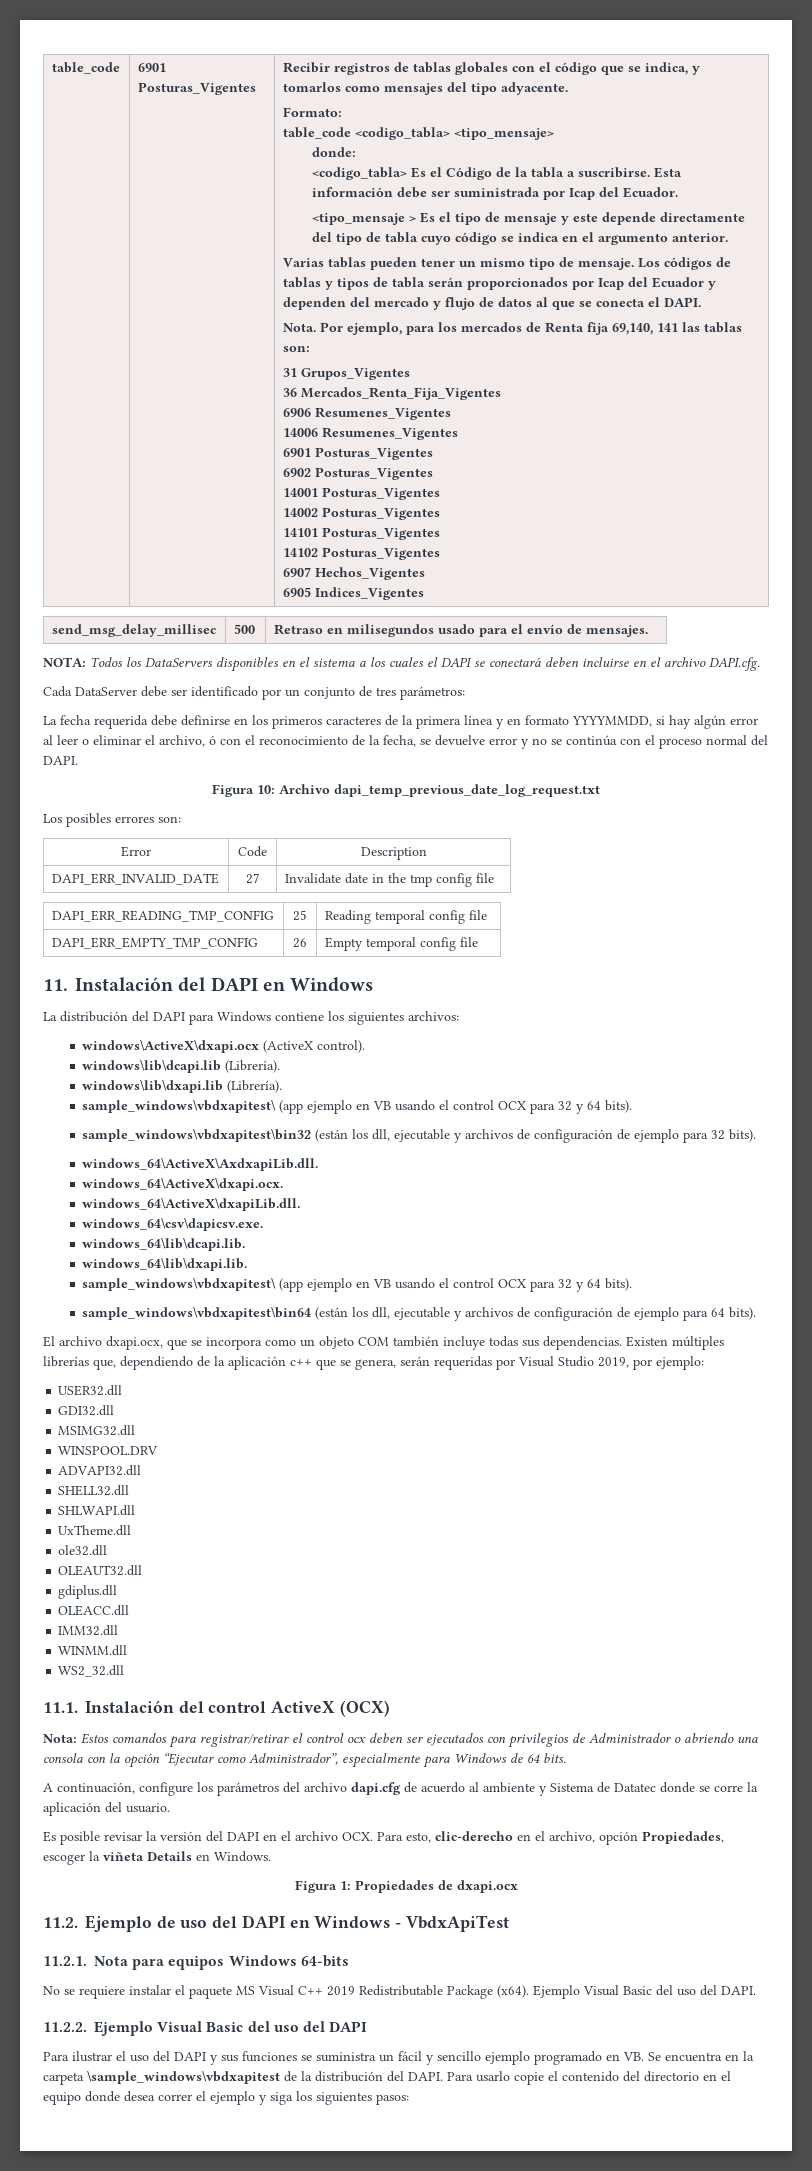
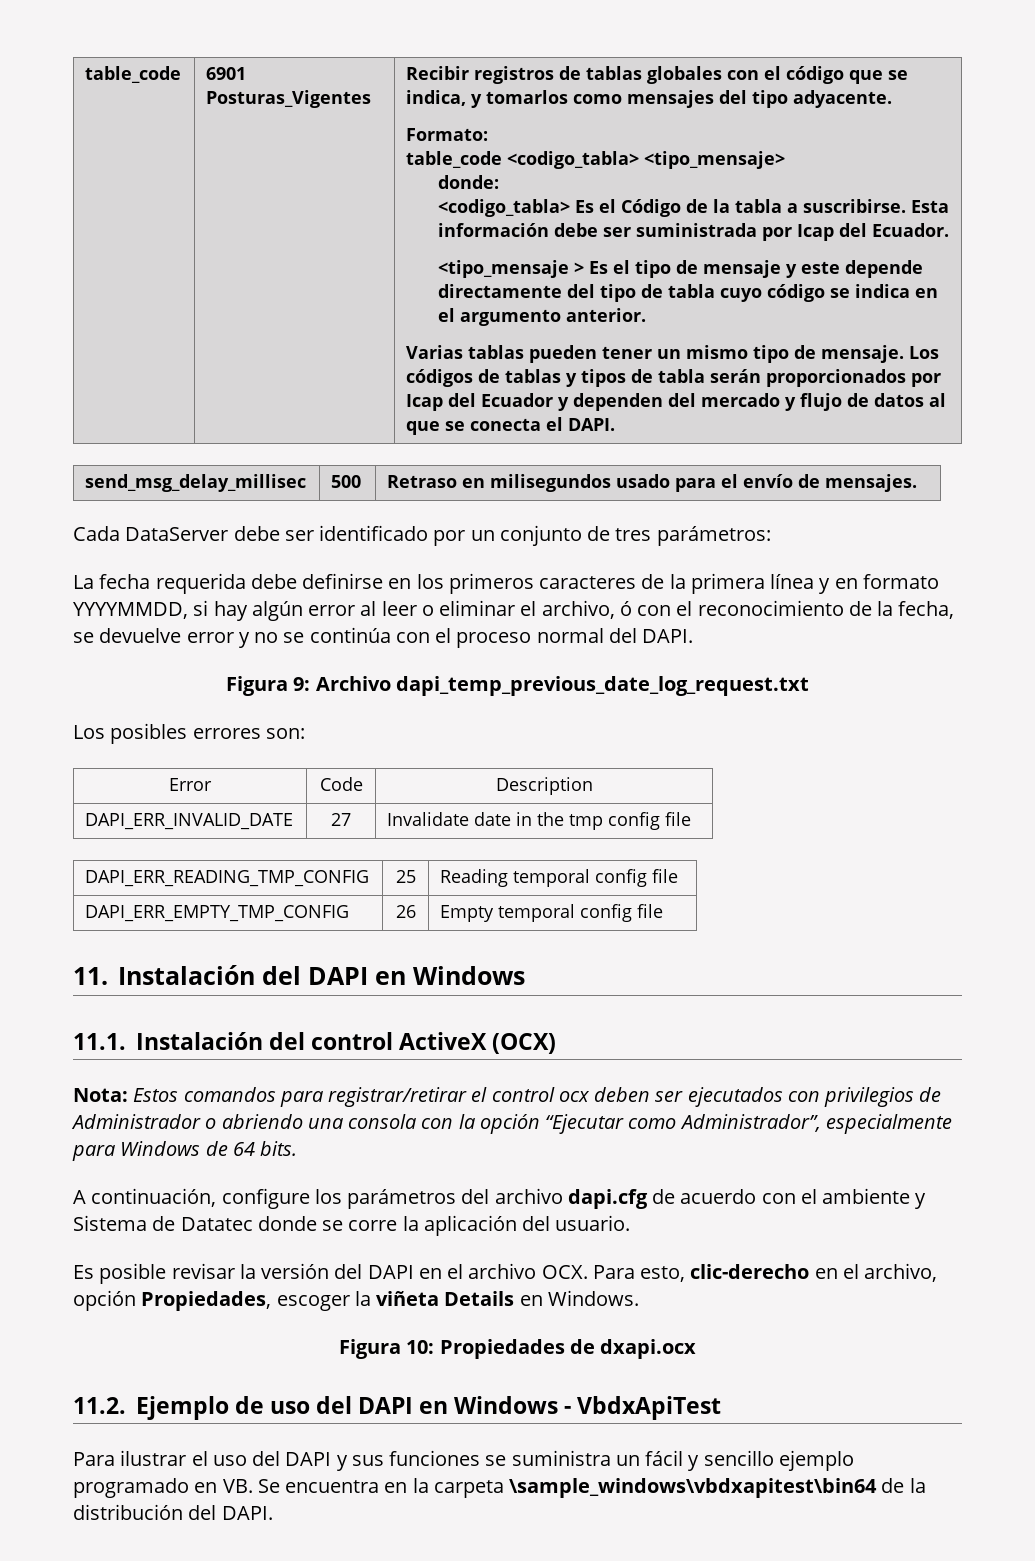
[282,322,742,335] [282,346,310,352] [282,368,410,380] [282,387,501,400] [282,407,451,420] [282,427,458,440] [282,447,433,460] [282,467,433,480] [282,487,440,500] [282,507,440,520] [282,527,440,540] [282,547,440,560] [282,567,425,580] [282,587,424,600] // Nota. Por ejemplo, para los mercados de Renta fija 69,140, 141 las tablas son: // 31 Grupos_Vigentes // 36 Mercados_Renta_Fija_Vigentes // 6906 Resumenes_Vigentes // 14006 Resumenes_Vigentes // 6901 Posturas_Vigentes // 6902 Posturas_Vigentes // 14001 Posturas_Vigentes // 14002 Posturas_Vigentes // 14101 Posturas_Vigentes // 14102 Posturas_Vigentes // 6907 Hechos_Vigentes // 6905 Indices_Vigentes -> (616, 424) none
[43,657,760,672] // NOTA: Todos los DataServers disponibles en el sistema a los cuales el DAPI se conectará deben incluirse en el archivo DAPI.cfg. -> (918, 483) none
[257,785,275,794] 10: -> [293,677,311,691] 9:
[43,1011,459,1025] [82,1040,366,1053] [82,1060,281,1073] [82,1080,283,1093] [82,1100,633,1114] [82,1129,757,1143] [82,1158,319,1171] [82,1178,284,1191] [82,1198,301,1211] [82,1218,264,1231] [82,1238,246,1251] [82,1258,248,1271] [82,1278,633,1292] [82,1307,757,1321] [43,1336,724,1350] [43,1356,704,1370] [58,1385,123,1396] [58,1405,115,1416] [58,1425,136,1436] [58,1446,159,1455] [58,1465,142,1476] [58,1485,130,1496] [58,1505,136,1516] [58,1525,132,1536] [58,1545,108,1556] [58,1565,143,1576] [58,1585,118,1599] [58,1605,130,1616] [58,1625,119,1636] [58,1645,128,1656] [58,1665,125,1677] // La distribución del DAPI para Windows contiene los siguientes archivos: // windows\ActiveX\dxapi.ocx (ActiveX control). // windows\lib\dcapi.lib (Librería). // windows\lib\dxapi.lib (Librería). // sample_windows\vbdxapitest\ (app ejemplo en VB usando el control OCX para 32 y 64 bits). // sample_windows\vbdxapitest\bin32 (están los dll, ejecutable y archivos de configuración de ejemplo para 32 bits). // windows_64\ActiveX\AxdxapiLib.dll. // windows_64\ActiveX\dxapi.ocx. // windows_64\ActiveX\dxapiLib.dll. // windows_64\csv\dapicsv.exe. // windows_64\lib\dcapi.lib. // windows_64\lib\dxapi.lib. // sample_windows\vbdxapitest\ (app ejemplo en VB usando el control OCX para 32 y 64 bits). // sample_windows\vbdxapitest\bin64 (están los dll, ejecutable y archivos de configuración de ejemplo para 64 bits). // El archivo dxapi.ocx, que se incorpora como un objeto COM también incluye todas sus dependencias. Existen múltiples librerías que, dependiendo de la aplicación c++ que se genera, serán requeridas por Visual Studio 2019, por ejemplo: // USER32.dll // GDI32.dll // MSIMG32.dll // WINSPOOL.DRV // ADVAPI32.dll // SHELL32.dll // SHLWAPI.dll // UxTheme.dll // ole32.dll // OLEAUT32.dll // gdiplus.dll // OLEACC.dll // IMM32.dll // WINMM.dll // WS2_32.dll -> (525, 975) none
[469,1782,479,1792] al -> [761,1189,817,1204] con el
[339,1881,351,1890] 1: -> [406,1340,435,1354] 10:
[43,1955,349,1970] [43,1985,756,1999] [43,2021,368,2036] // 11.2.1. Nota para equipos Windows 64-bits // No se requiere instalar el paquete MS Visual C++ 2019 Redistributable Package (x64). Ejemplo Visual Basic del uso del DAPI. // 11.2.2. Ejemplo Visual Basic del uso del DAPI -> (722, 1408) none
[87,2071,280,2084] \sample_windows\vbdxapitest -> [509,1478,878,1498] \sample_windows\vbdxapitest\bin64
[447,2071,731,2085] [43,2091,409,2105] Para usarlo copie el contenido del directorio en el equipo donde desea correr el ejemplo y siga los siguientes pasos: -> (273, 1513) none

